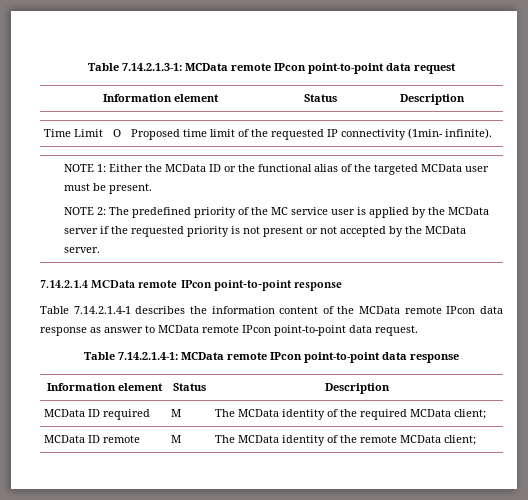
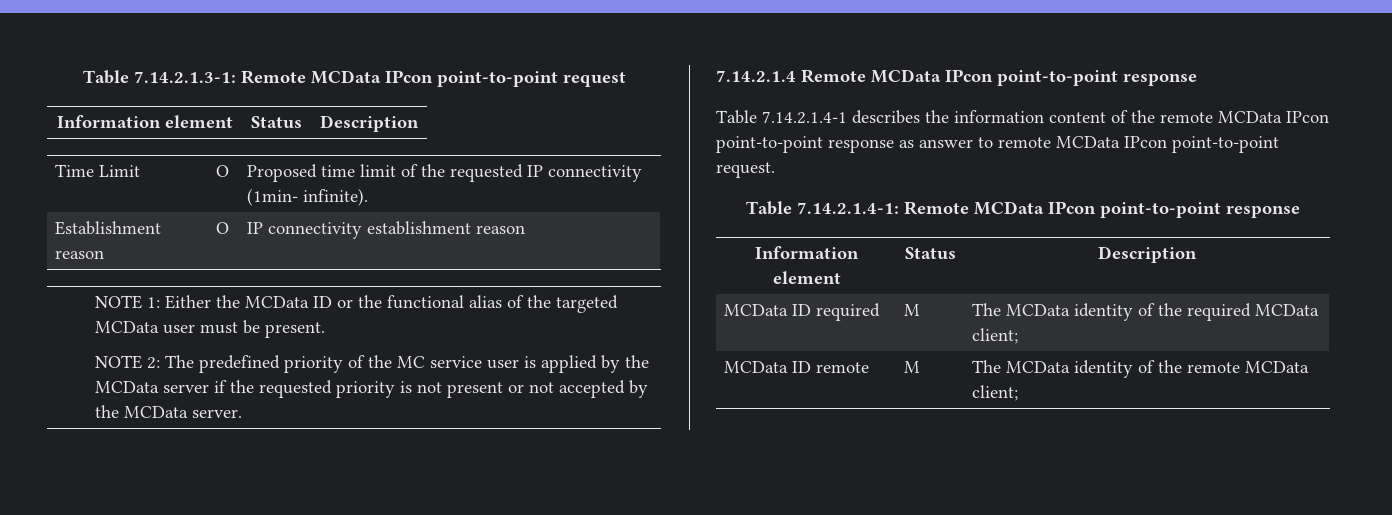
[185,63,411,74] MCData remote IPcon point-to-point data -> [240,70,558,87] Remote MCData IPcon point-to-point
(493, 133) none -> [55,221,162,235] [55,250,105,259] [216,222,230,234] [247,221,526,239] // Establishment reason | O | IP connectivity establishment reason
[91,280,178,289] MCData remote -> [801,69,941,83] Remote MCData
[359,306,503,314] MCData remote IPcon data -> [1160,111,1329,123] [716,136,823,153] remote MCData IPcon point-to-point
[158,325,372,336] MCData remote IPcon point-to-point data -> [998,136,1279,153] remote MCData IPcon point-to-point
[181,352,407,363] MCData remote IPcon point-to-point data -> [904,201,1221,218] Remote MCData IPcon point-to-point

